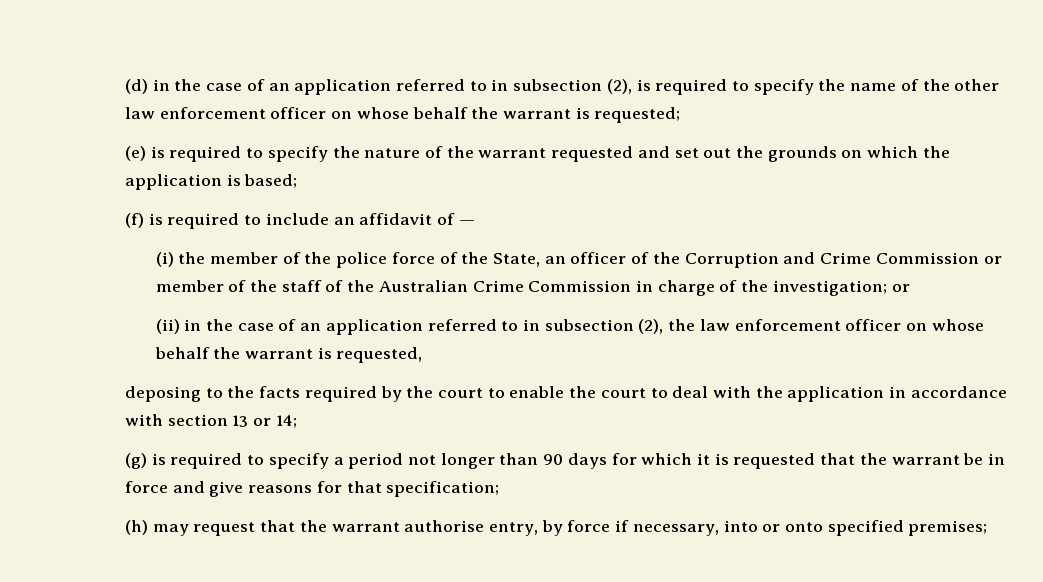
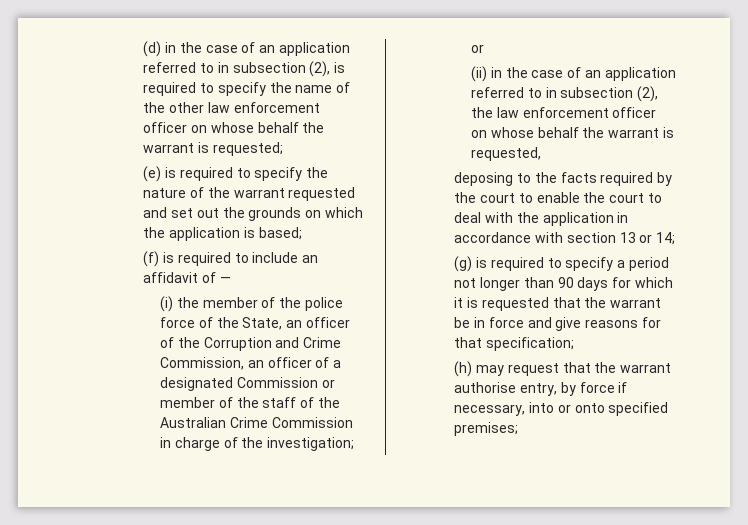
(872, 258) none -> [159,357,342,370] [159,377,233,391] Commission, an officer of a designated

